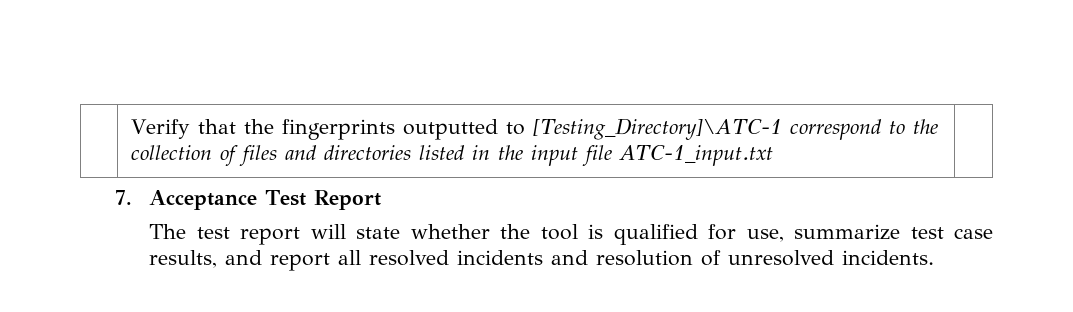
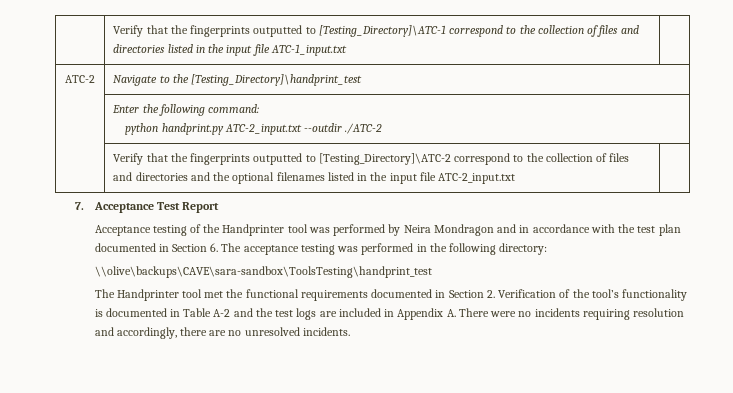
[114,190,382,210] [149,224,994,245] [149,250,722,271] // 7. Acceptance Test Report // The test report will state whether the tool is qualified for use, summarize test case results, and report all resolved incidents and resolution of -> [65,75,95,83] [113,74,363,86] [112,104,260,116] [125,123,383,135] [113,153,630,165] [113,172,516,184] [74,202,219,213] [94,224,681,236] [94,243,548,255] [94,266,432,278] [94,289,688,301] [94,308,685,320] [94,327,242,339] // ATC-2 | Navigate to the [Testing_Directory]\handprint_test // | Enter the following command: // python handprint.py ATC-2_input.txt --outdir ./ATC-2 // | Verify that the fingerprints outputted to [Testing_Directory]\ATC-2 correspond to the collection of files and directories and the optional filenames listed in the input file ATC-2_input.txt | // 7. Acceptance Test Report // Acceptance testing of the Handprinter tool was performed by Neira Mondragon and in accordance with the test plan documented in Section 6. The acceptance testing was performed in the following directory: // \\olive\backups\CAVE\sara-sandbox\ToolsTesting\handprint_test // The Handprinter tool met the functional requirements documented in Section 2. Verification of the tool’s functionality is documented in Table A-2 and the test logs are included in Appendix A. There were no incidents requiring resolution and accordingly, there are no

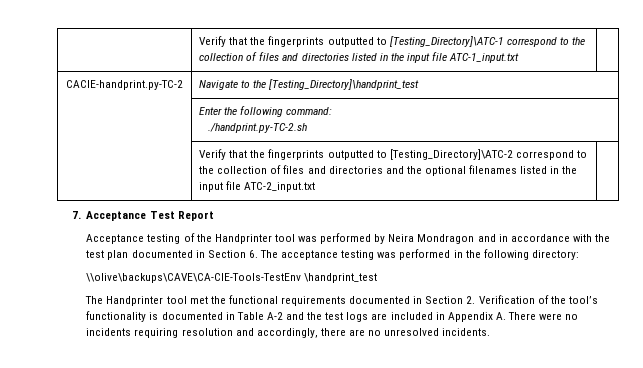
[65,75,95,83] ATC-2 -> [66,80,183,90] CACIE-handprint.py-TC-2
[125,123,383,135] python handprint.py ATC-2_input.txt --outdir ./ATC-2 -> [207,123,307,133] ./handprint.py-TC-2.sh
[94,266,432,278] \\olive\backups\CAVE\sara-sandbox\ToolsTesting\handprint_test -> [86,273,378,283] \\olive\backups\CAVE\CA-CIE-Tools-TestEnv \handprint_test

